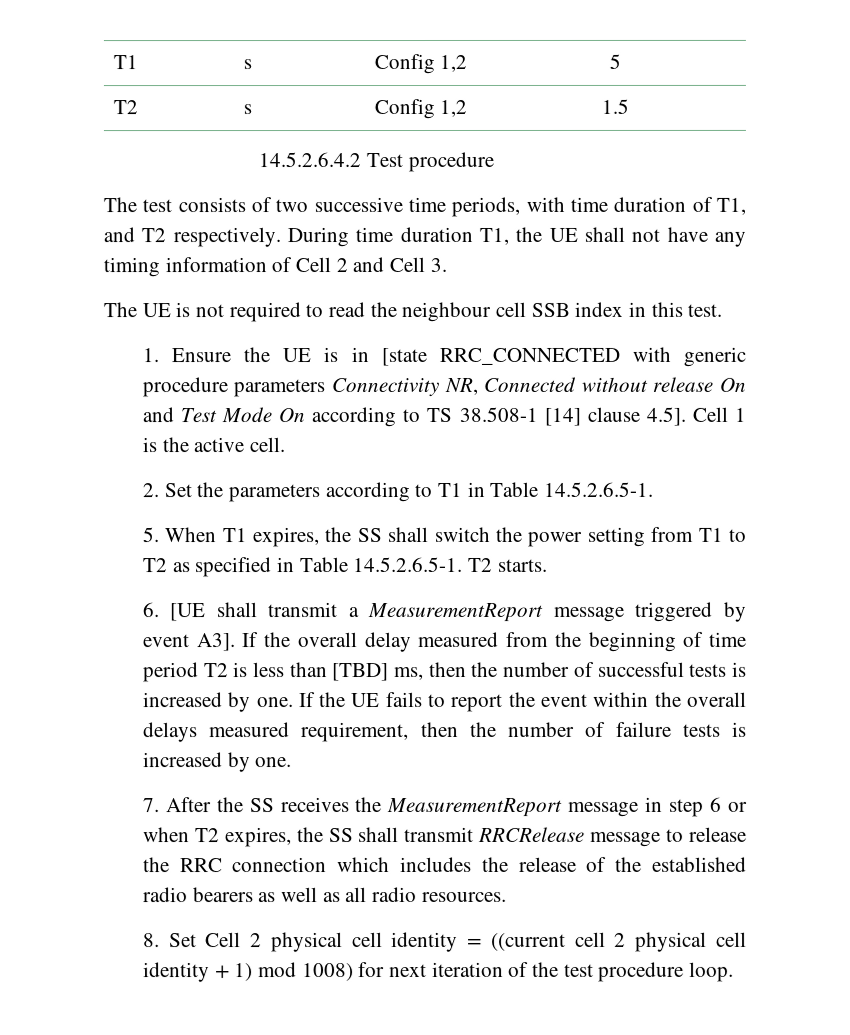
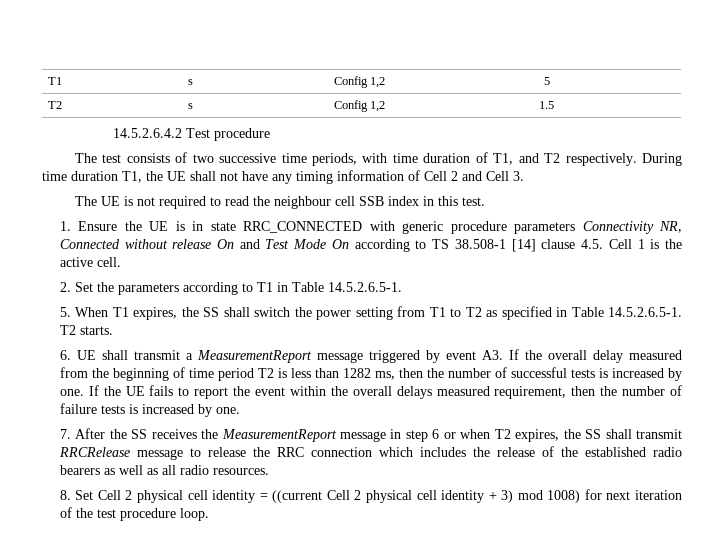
[380,347,427,367] [state -> [210,222,236,231] state
[645,406,686,426] 4.5]. -> [581,239,604,249] 4.5.
[170,603,207,622] [UE -> [76,350,96,360] UE
[196,633,236,652] A3]. -> [481,350,503,360] A3.
[332,663,390,682] [TBD] -> [342,368,371,378] 1282
[574,931,606,947] cell -> [326,490,350,500] Cell
[234,963,254,982] 1) -> [501,490,514,503] 3)

